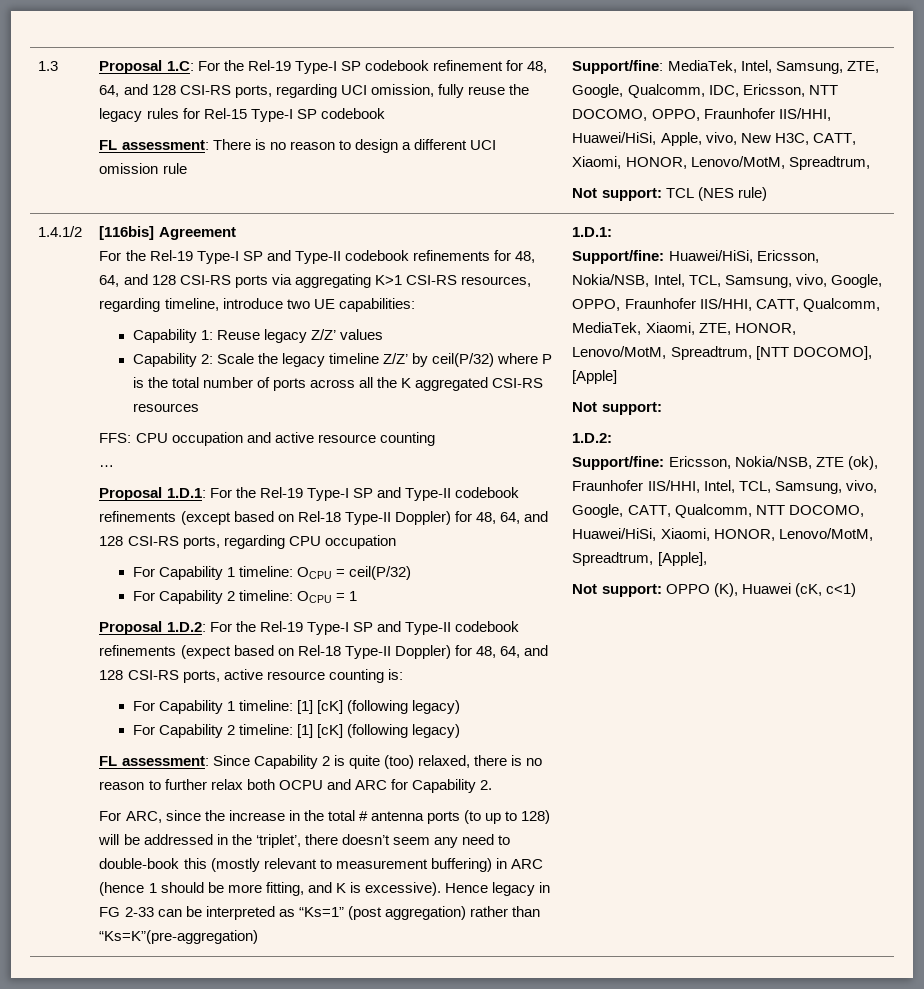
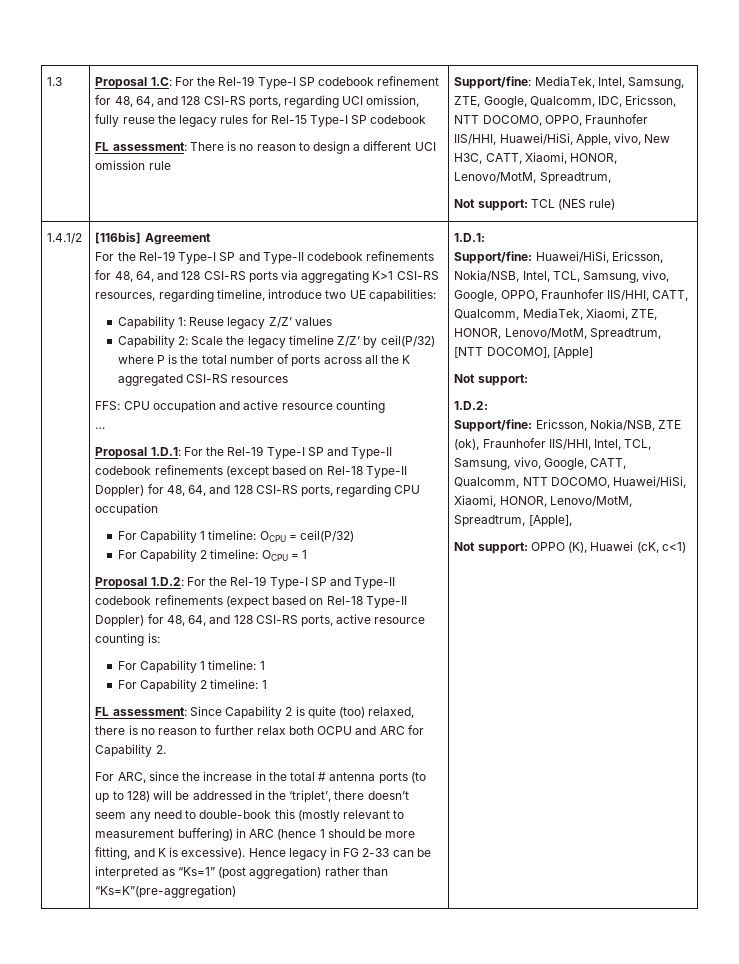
[296,700,460,714] [132,724,460,738] [1] [cK] (following legacy) // For Capability 2 timeline: [1] [cK] (following legacy) -> [259,661,265,670] [117,679,267,692] 1 // For Capability 2 timeline: 1

